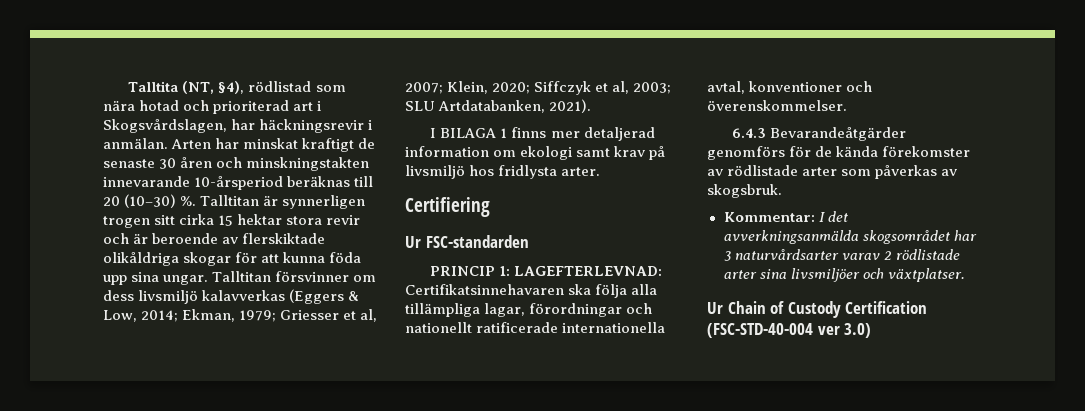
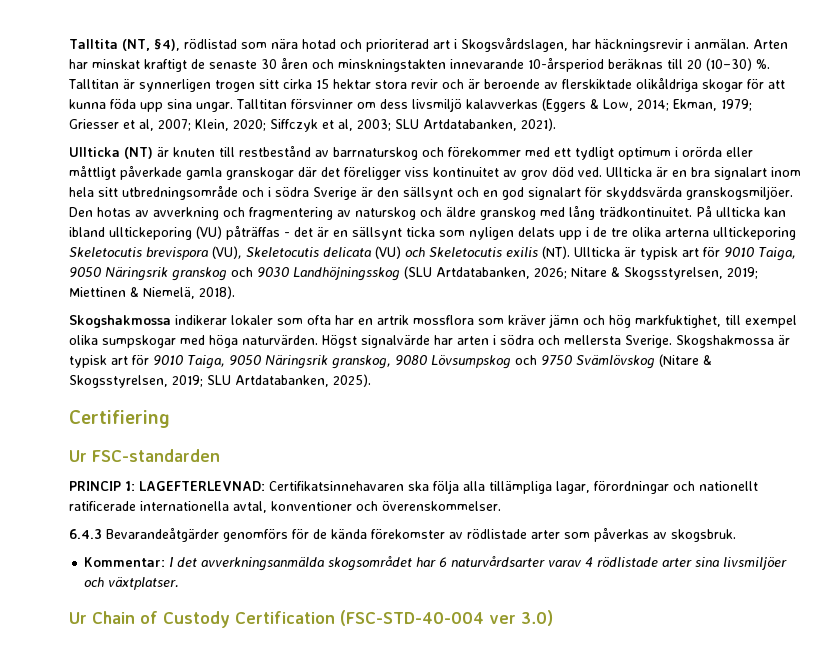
[430,127,655,141] [405,146,666,160] [405,165,601,179] I BILAGA 1 finns mer detaljerad information om ekologi samt krav på livsmiljö hos fridlysta arter. -> [69,145,753,160] [69,165,801,180] [69,185,793,200] [69,205,786,220] [69,225,796,240] [69,246,796,261] [69,266,758,281] [69,286,235,299] [69,314,797,328] [69,334,790,348] [69,354,712,369] [69,374,371,388] Ullticka (NT) är knuten till restbestånd av barrnaturskog och förekommer med ett tydligt optimum i orörda eller måttligt påverkade gamla granskogar där det föreligger viss kontinuitet av grov död ved. Ullticka är en bra signalart inom hela sitt utbredningsområde och i södra Sverige är den sällsynt och en god signalart för skyddsvärda granskogsmiljöer. Den hotas av avverkning och fragmentering av naturskog och äldre granskog med lång trädkontinuitet. På ullticka kan ibland ulltickeporing (VU) påträffas - det är en sällsynt ticka som nyligen delats upp i de tre olika arterna ulltickeporing Skeletocutis brevispora (VU), Skeletocutis delicata (VU) och Skeletocutis exilis (NT). Ullticka är typisk art för 9010 Taiga, 9050 Näringsrik granskog och 9030 Landhöjningsskog (SLU Artdatabanken, 2026; Nitare & Skogsstyrelsen, 2019; Miettinen & Niemelä, 2018). // Skogshakmossa indikerar lokaler som ofta har en artrik mossflora som kräver jämn och hög markfuktighet, till exempel olika sumpskogar med höga naturvärden. Högst signalvärde har arten i södra och mellersta Sverige. Skogshakmossa är typisk art för 9010 Taiga, 9050 Näringsrik granskog, 9080 Lövsumpskog och 9750 Svämlövskog (Nitare & Skogsstyrelsen, 2019; SLU Artdatabanken, 2025).
[723,251,731,261] 3 -> [439,557,448,567] 6
[883,251,892,260] 2 -> [585,557,594,567] 4

